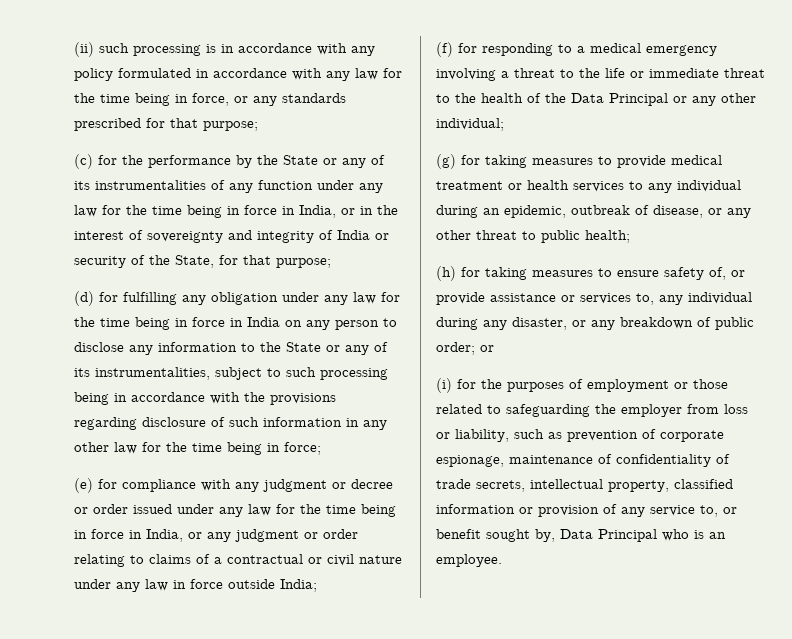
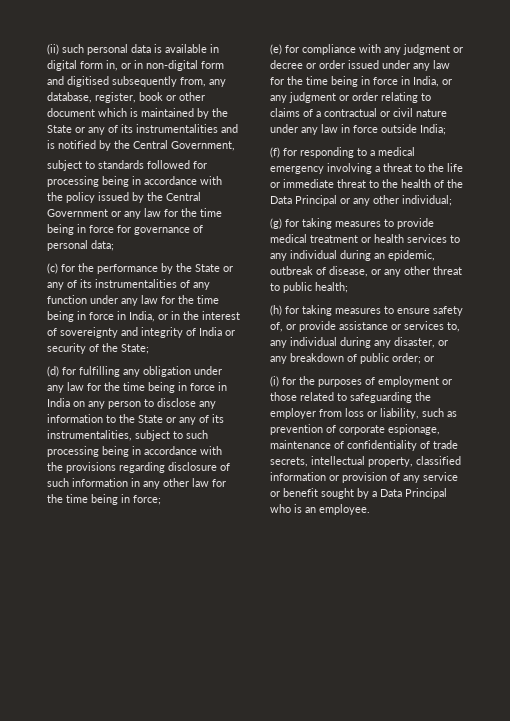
[133,43,375,56] [74,68,402,81] [74,93,346,106] [74,118,258,131] processing is in accordance with any policy formulated in accordance with any law for the time being in force, or any standards prescribed for that purpose; -> [87,44,219,55] [47,60,224,71] [47,76,226,87] [47,92,205,103] [47,108,228,119] [47,124,238,135] [47,140,235,151] [47,160,207,171] [47,176,222,187] [47,192,201,203] [47,208,222,219] [47,224,203,235] [47,240,114,251] personal data is available in digital form in, or in non-digital form and digitised subsequently from, any database, register, book or other document which is maintained by the State or any of its instrumentalities and is notified by the Central Government, // subject to standards followed for processing being in accordance with the policy issued by the Central Government or any law for the time being in force for governance of personal data;
[175,255,331,268] State, for that purpose; -> [121,344,149,354] State;
[700,505,718,517] to, -> (458, 476) none
[535,529,555,542] by, -> [357,488,377,499] by a

